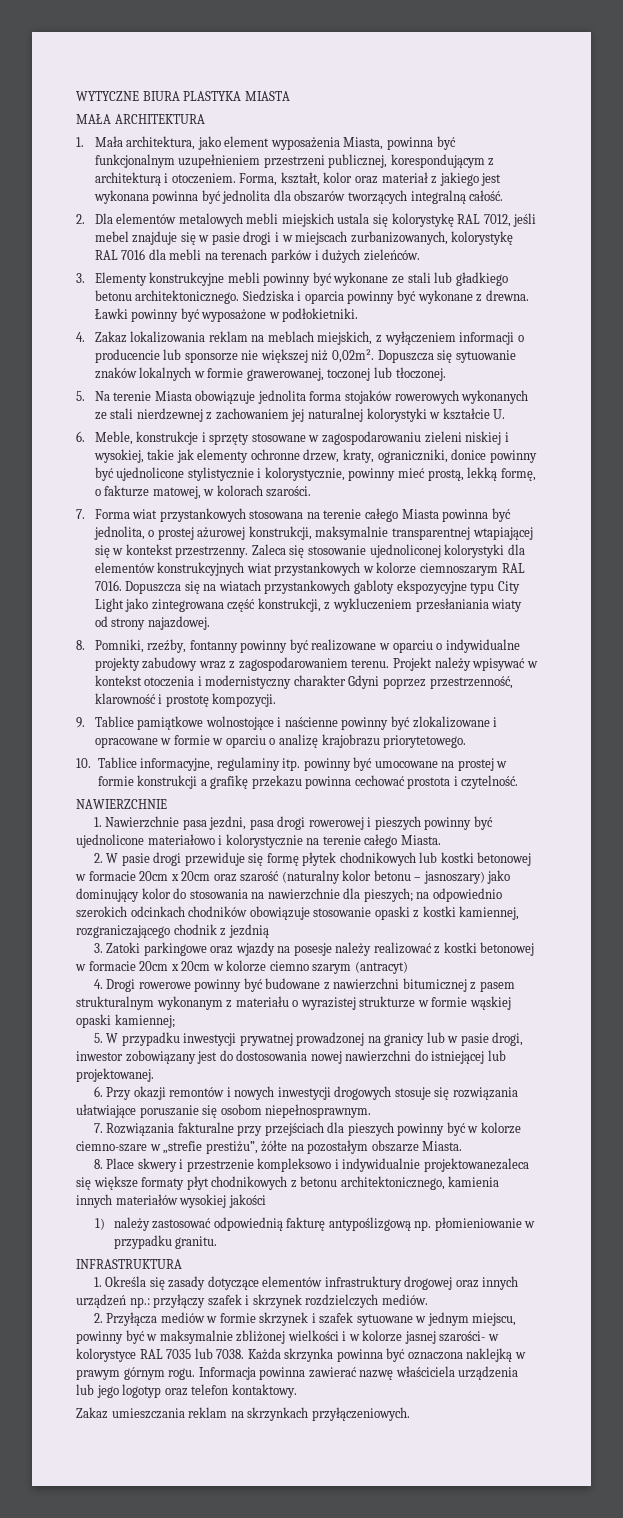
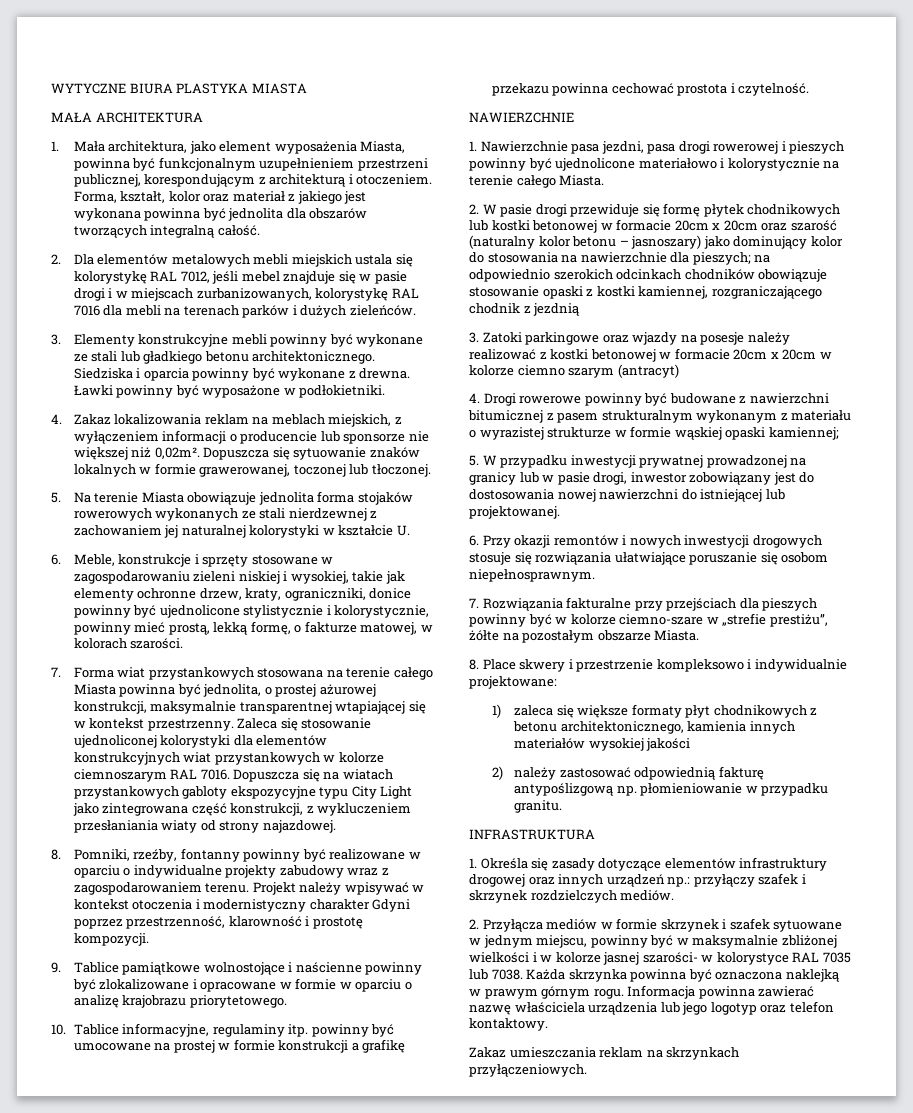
[423,1158,529,1172] projektowanezaleca -> [469,676,557,689] [491,704,554,718] projektowane: // 1) zaleca
[94,1218,105,1230] 1) -> [491,766,503,780] 2)

